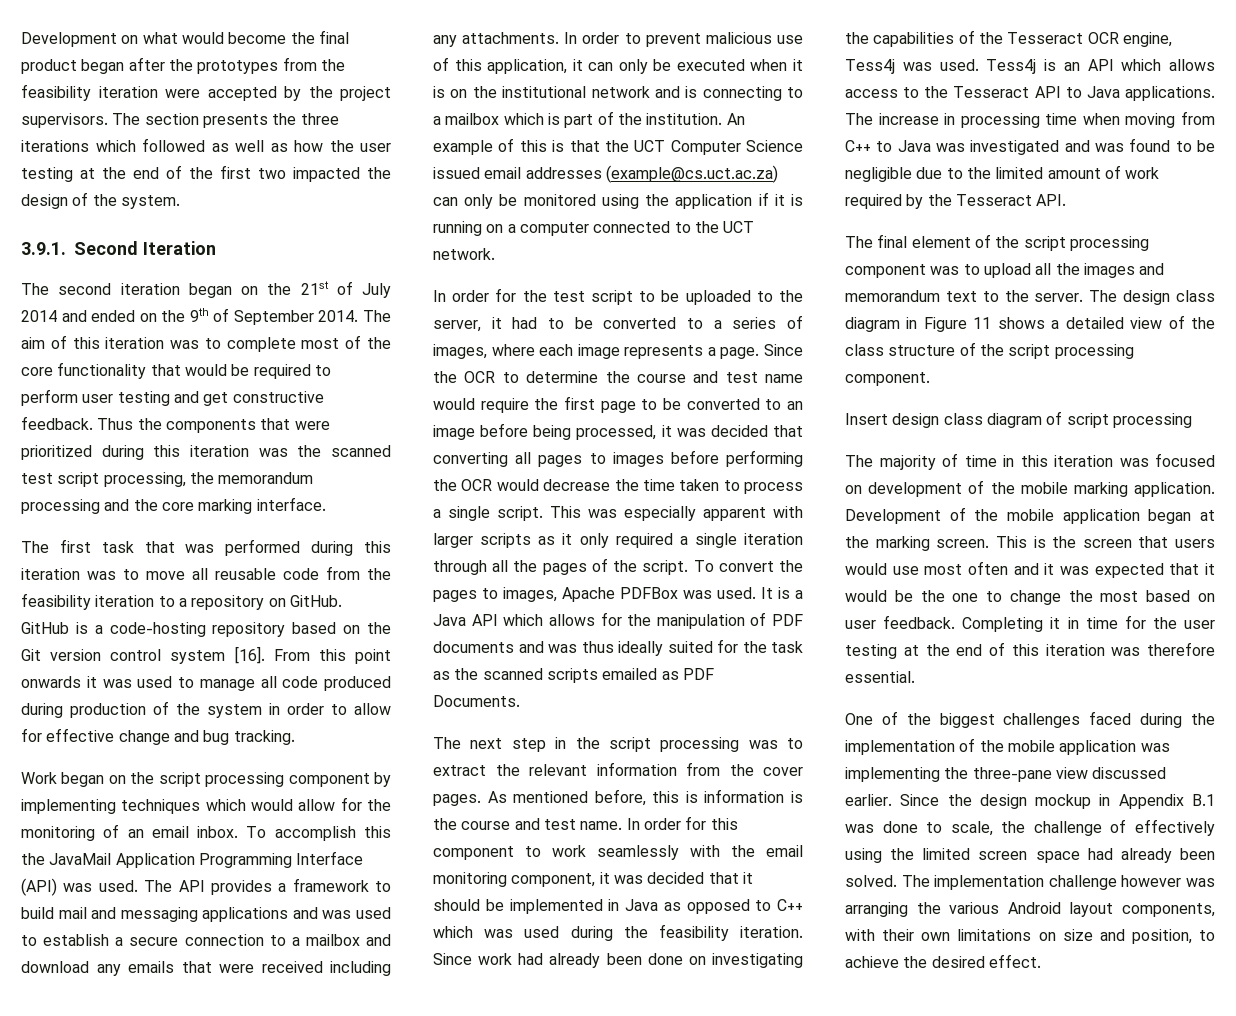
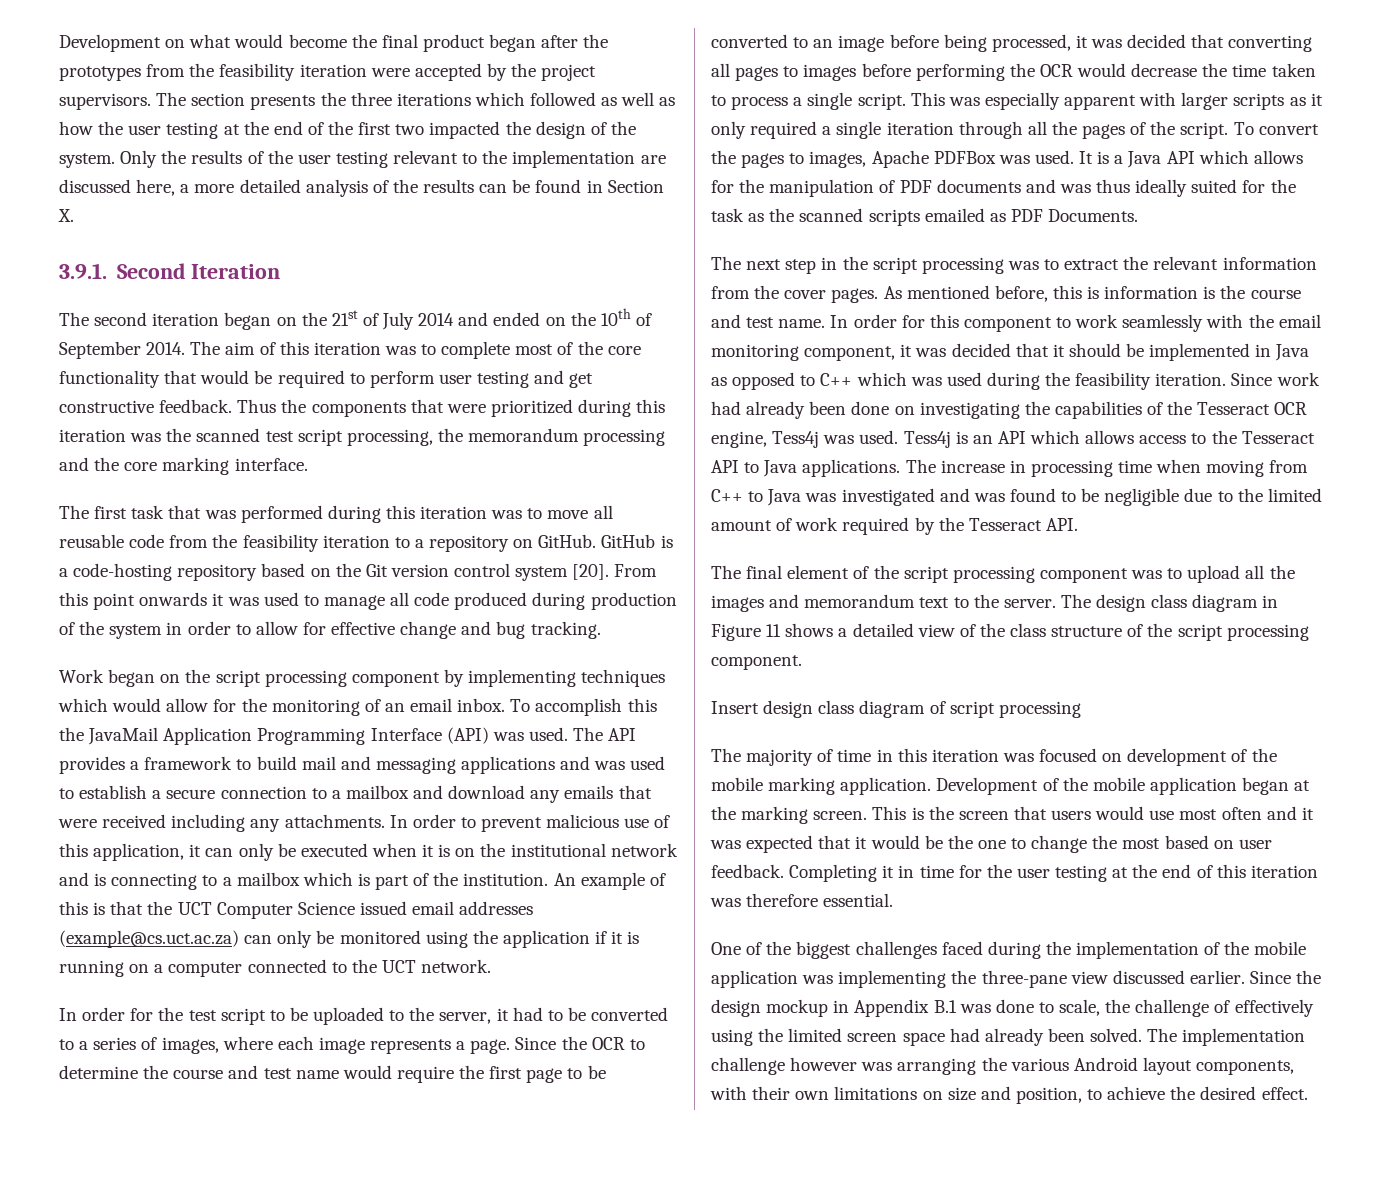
(180, 202) none -> [120,150,666,168] [59,179,664,197] [58,209,74,222] Only the results of the user testing relevant to the implementation are discussed here, a more detailed analysis of the results can be found in Section X.
[189,308,209,322] 9th -> [600,308,631,326] 10th
[234,646,265,664] [16]. -> [572,564,610,580] [20].

